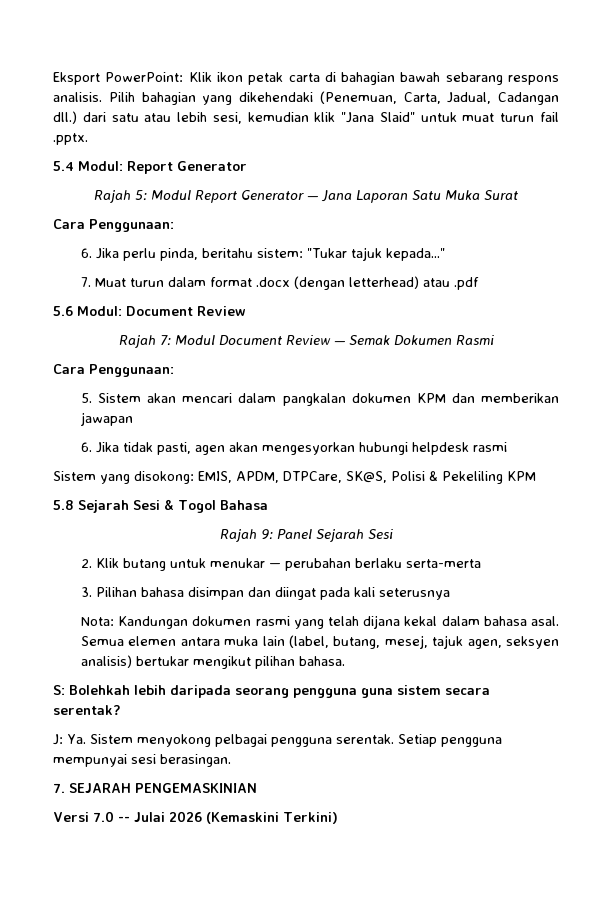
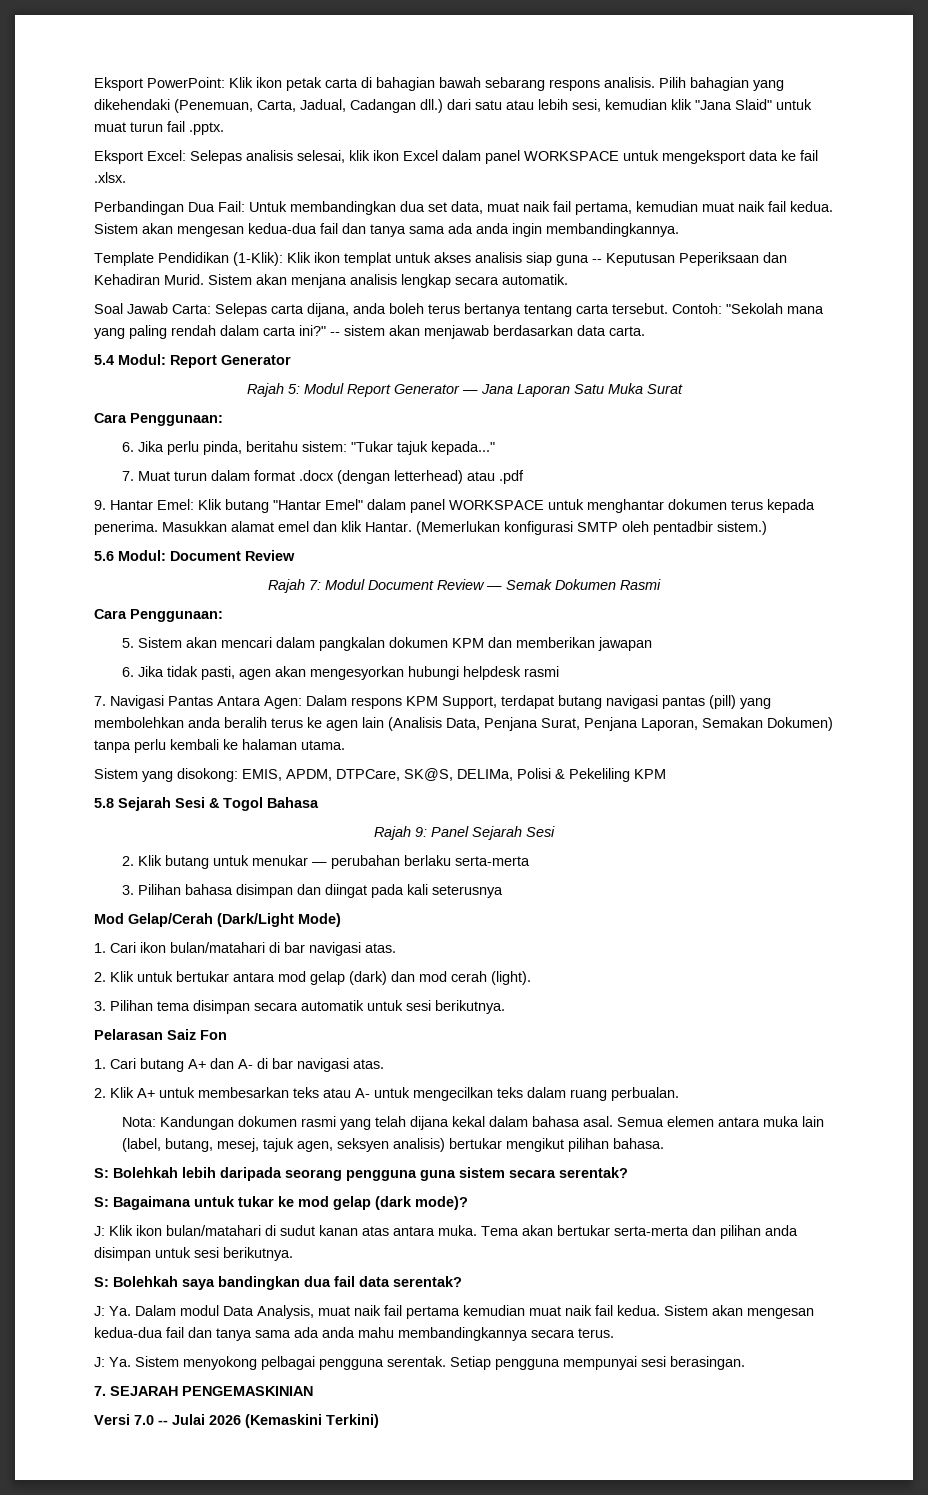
(88, 139) none -> [94,150,818,164] [94,172,126,183] [94,201,833,215] [94,223,679,237] [94,252,787,266] [94,274,568,288] [94,303,824,317] [94,325,645,339] // Eksport Excel: Selepas analisis selesai, klik ikon Excel dalam panel WORKSPACE untuk mengeksport data ke fail .xlsx. // Perbandingan Dua Fail: Untuk membandingkan dua set data, muat naik fail pertama, kemudian muat naik fail kedua. Sistem akan mengesan kedua-dua fail dan tanya sama ada anda ingin membandingkannya. // Template Pendidikan (1-Klik): Klik ikon templat untuk akses analisis siap guna -- Keputusan Peperiksaan dan Kehadiran Murid. Sistem akan menjana analisis lengkap secara automatik. // Soal Jawab Carta: Selepas carta dijana, anda boleh terus bertanya tentang carta tersebut. Contoh: "Sekolah mana yang paling rendah dalam carta ini?" -- sistem akan menjawab berdasarkan data carta.
(479, 283) none -> [94,499,815,513] [94,521,767,535] // 9. Hantar Emel: Klik butang "Hantar Emel" dalam panel WORKSPACE untuk menghantar dokumen terus kepada penerima. Masukkan alamat emel dan klik Hantar. (Memerlukan konfigurasi SMTP oleh pentadbir sistem.)
(507, 447) none -> [94,695,771,709] [94,717,833,731] [94,739,345,753] // 7. Navigasi Pantas Antara Agen: Dalam respons KPM Support, terdapat butang navigasi pantas (pill) yang membolehkan anda beralih terus ke agen lain (Analisis Data, Penjana Surat, Penjana Laporan, Semakan Dokumen) tanpa perlu kembali ke halaman utama.
(387, 477) none -> [457,769,513,781] DELIMa,
(450, 594) none -> [94,913,341,927] [94,942,396,956] [94,971,531,985] [94,1000,505,1014] [94,1029,227,1040] [94,1058,384,1072] [94,1087,679,1101] // Mod Gelap/Cerah (Dark/Light Mode) // 1. Cari ikon bulan/matahari di bar navigasi atas. // 2. Klik untuk bertukar antara mod gelap (dark) dan mod cerah (light). // 3. Pilihan tema disimpan secara automatik untuk sesi berikutnya. // Pelarasan Saiz Fon // 1. Cari butang A+ dan A- di bar navigasi atas. // 2. Klik A+ untuk membesarkan teks atau A- untuk mengecilkan teks dalam ruang perbualan.
(121, 710) none -> [94,1196,468,1210] [94,1225,798,1239] [94,1247,293,1261] [94,1276,462,1290] [94,1305,814,1319] [94,1327,614,1341] // S: Bagaimana untuk tukar ke mod gelap (dark mode)? // J: Klik ikon bulan/matahari di sudut kanan atas antara muka. Tema akan bertukar serta-merta dan pilihan anda disimpan untuk sesi berikutnya. // S: Bolehkah saya bandingkan dua fail data serentak? // J: Ya. Dalam modul Data Analysis, muat naik fail pertama kemudian muat naik fail kedua. Sistem akan mengesan kedua-dua fail dan tanya sama ada anda mahu membandingkannya secara terus.

